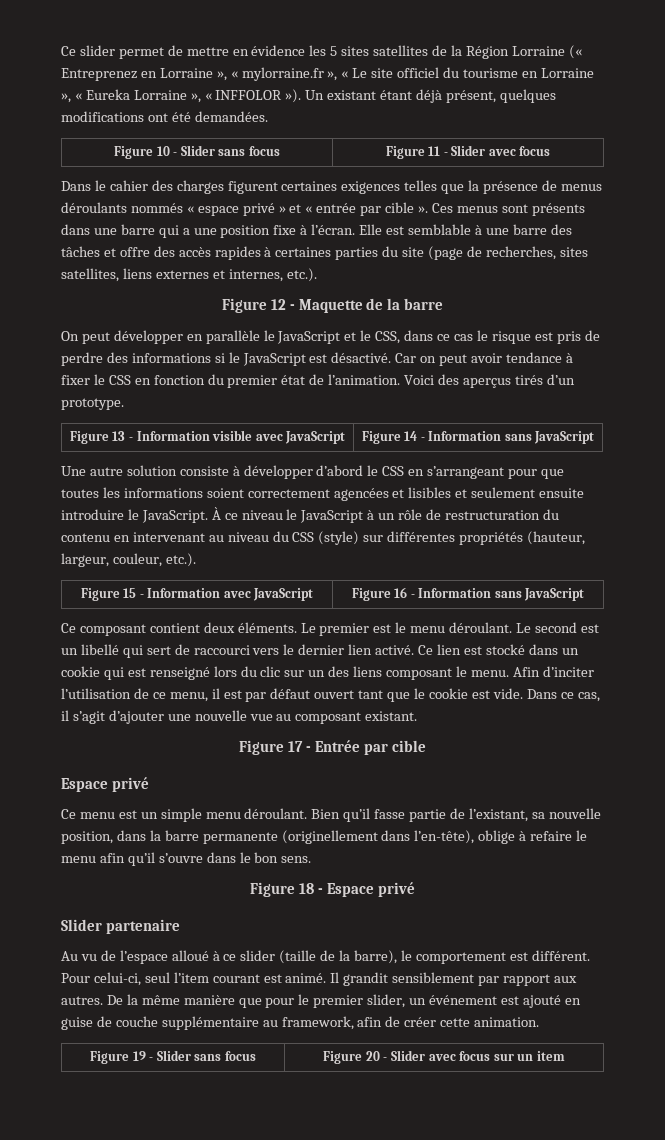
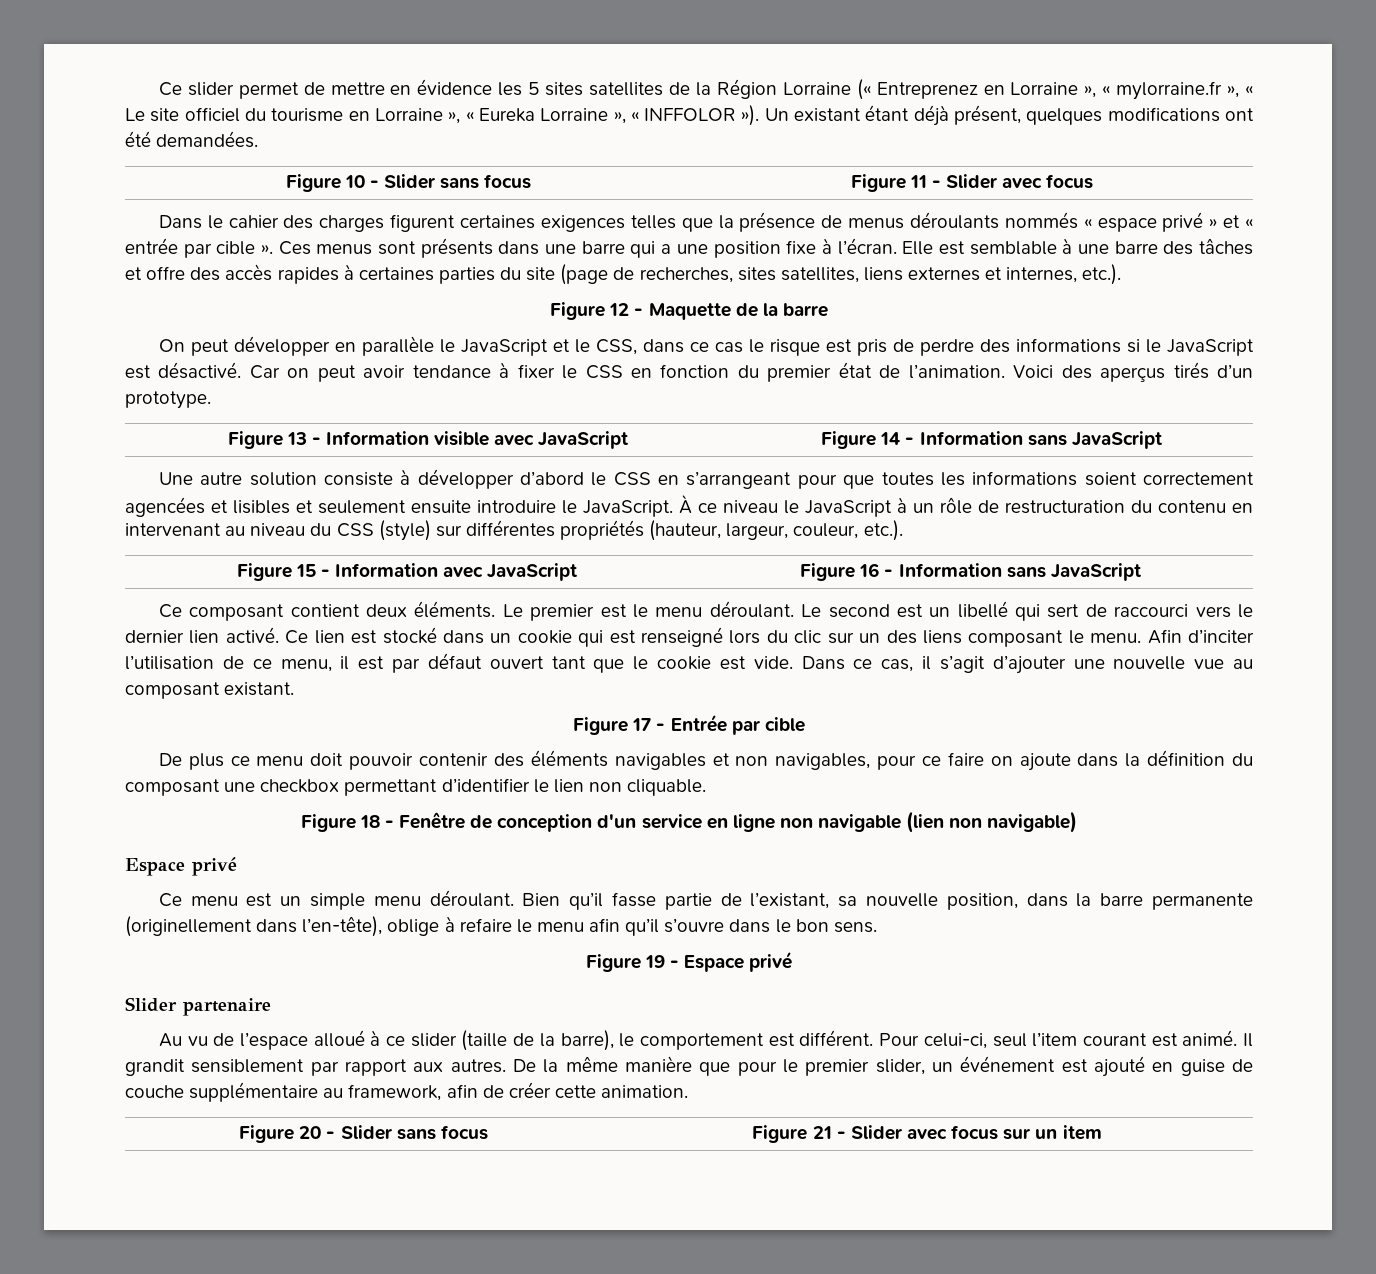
(426, 746) none -> [158,750,1254,771] [125,778,707,796] [300,811,1078,833] // De plus ce menu doit pouvoir contenir des éléments navigables et non navigables, pour ce faire on ajoute dans la définition du composant une checkbox permettant d’identifier le lien non cliquable. // Figure 18 - Fenêtre de conception d'un service en ligne non navigable (lien non navigable)
[299,883,315,894] 18 -> [644,955,665,968] 19
[132,1050,256,1061] [323,1051,380,1064] 19 - Slider sans focus | Figure 20 -> [299,1125,488,1140] [752,1125,832,1143] 20 - Slider sans focus | Figure 21

